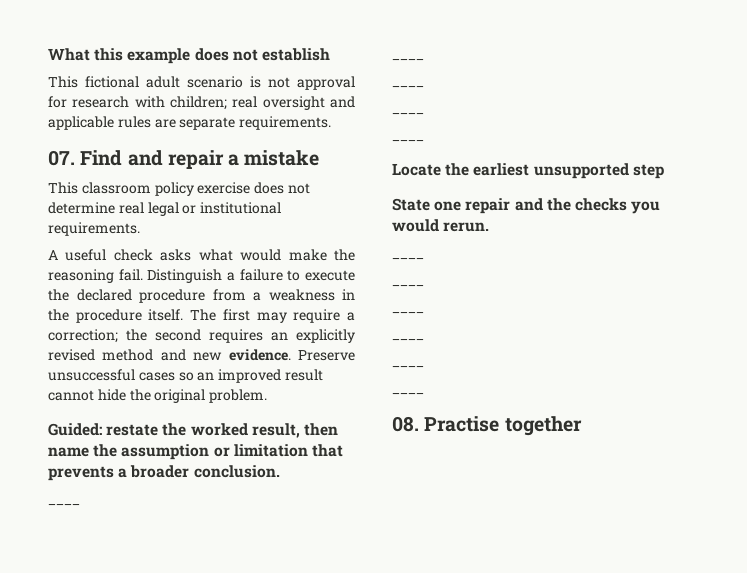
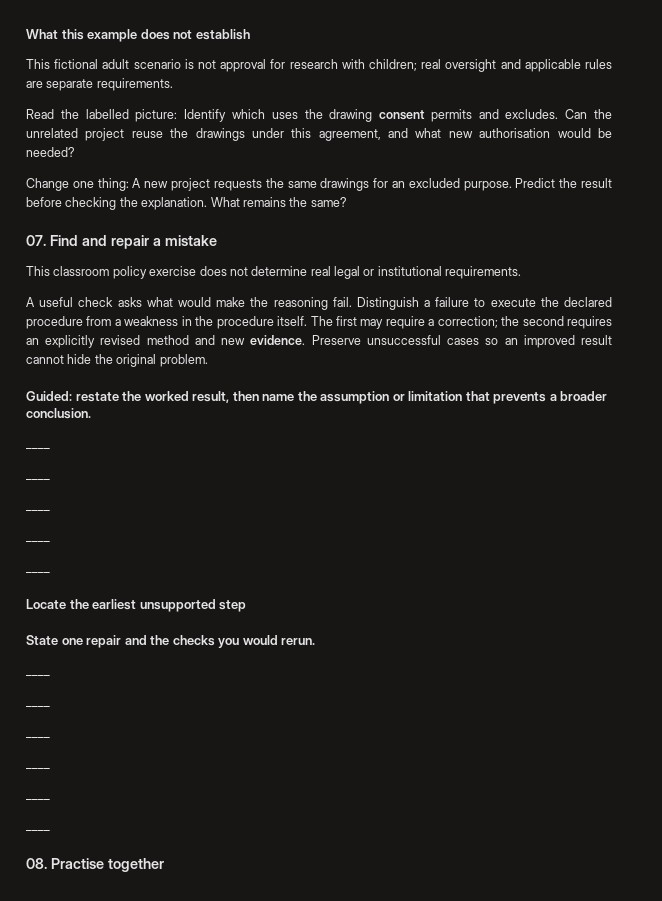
(332, 123) none -> [26,109,612,122] [26,128,612,141] [26,147,75,157] [26,178,612,191] [26,197,347,210] // Read the labelled picture: Identify which uses the drawing consent permits and excludes. Can the unrelated project reuse the drawings under this agreement, and what new authorisation would be needed? // Change one thing: A new project requests the same drawings for an excluded purpose. Predict the result before checking the explanation. What remains the same?

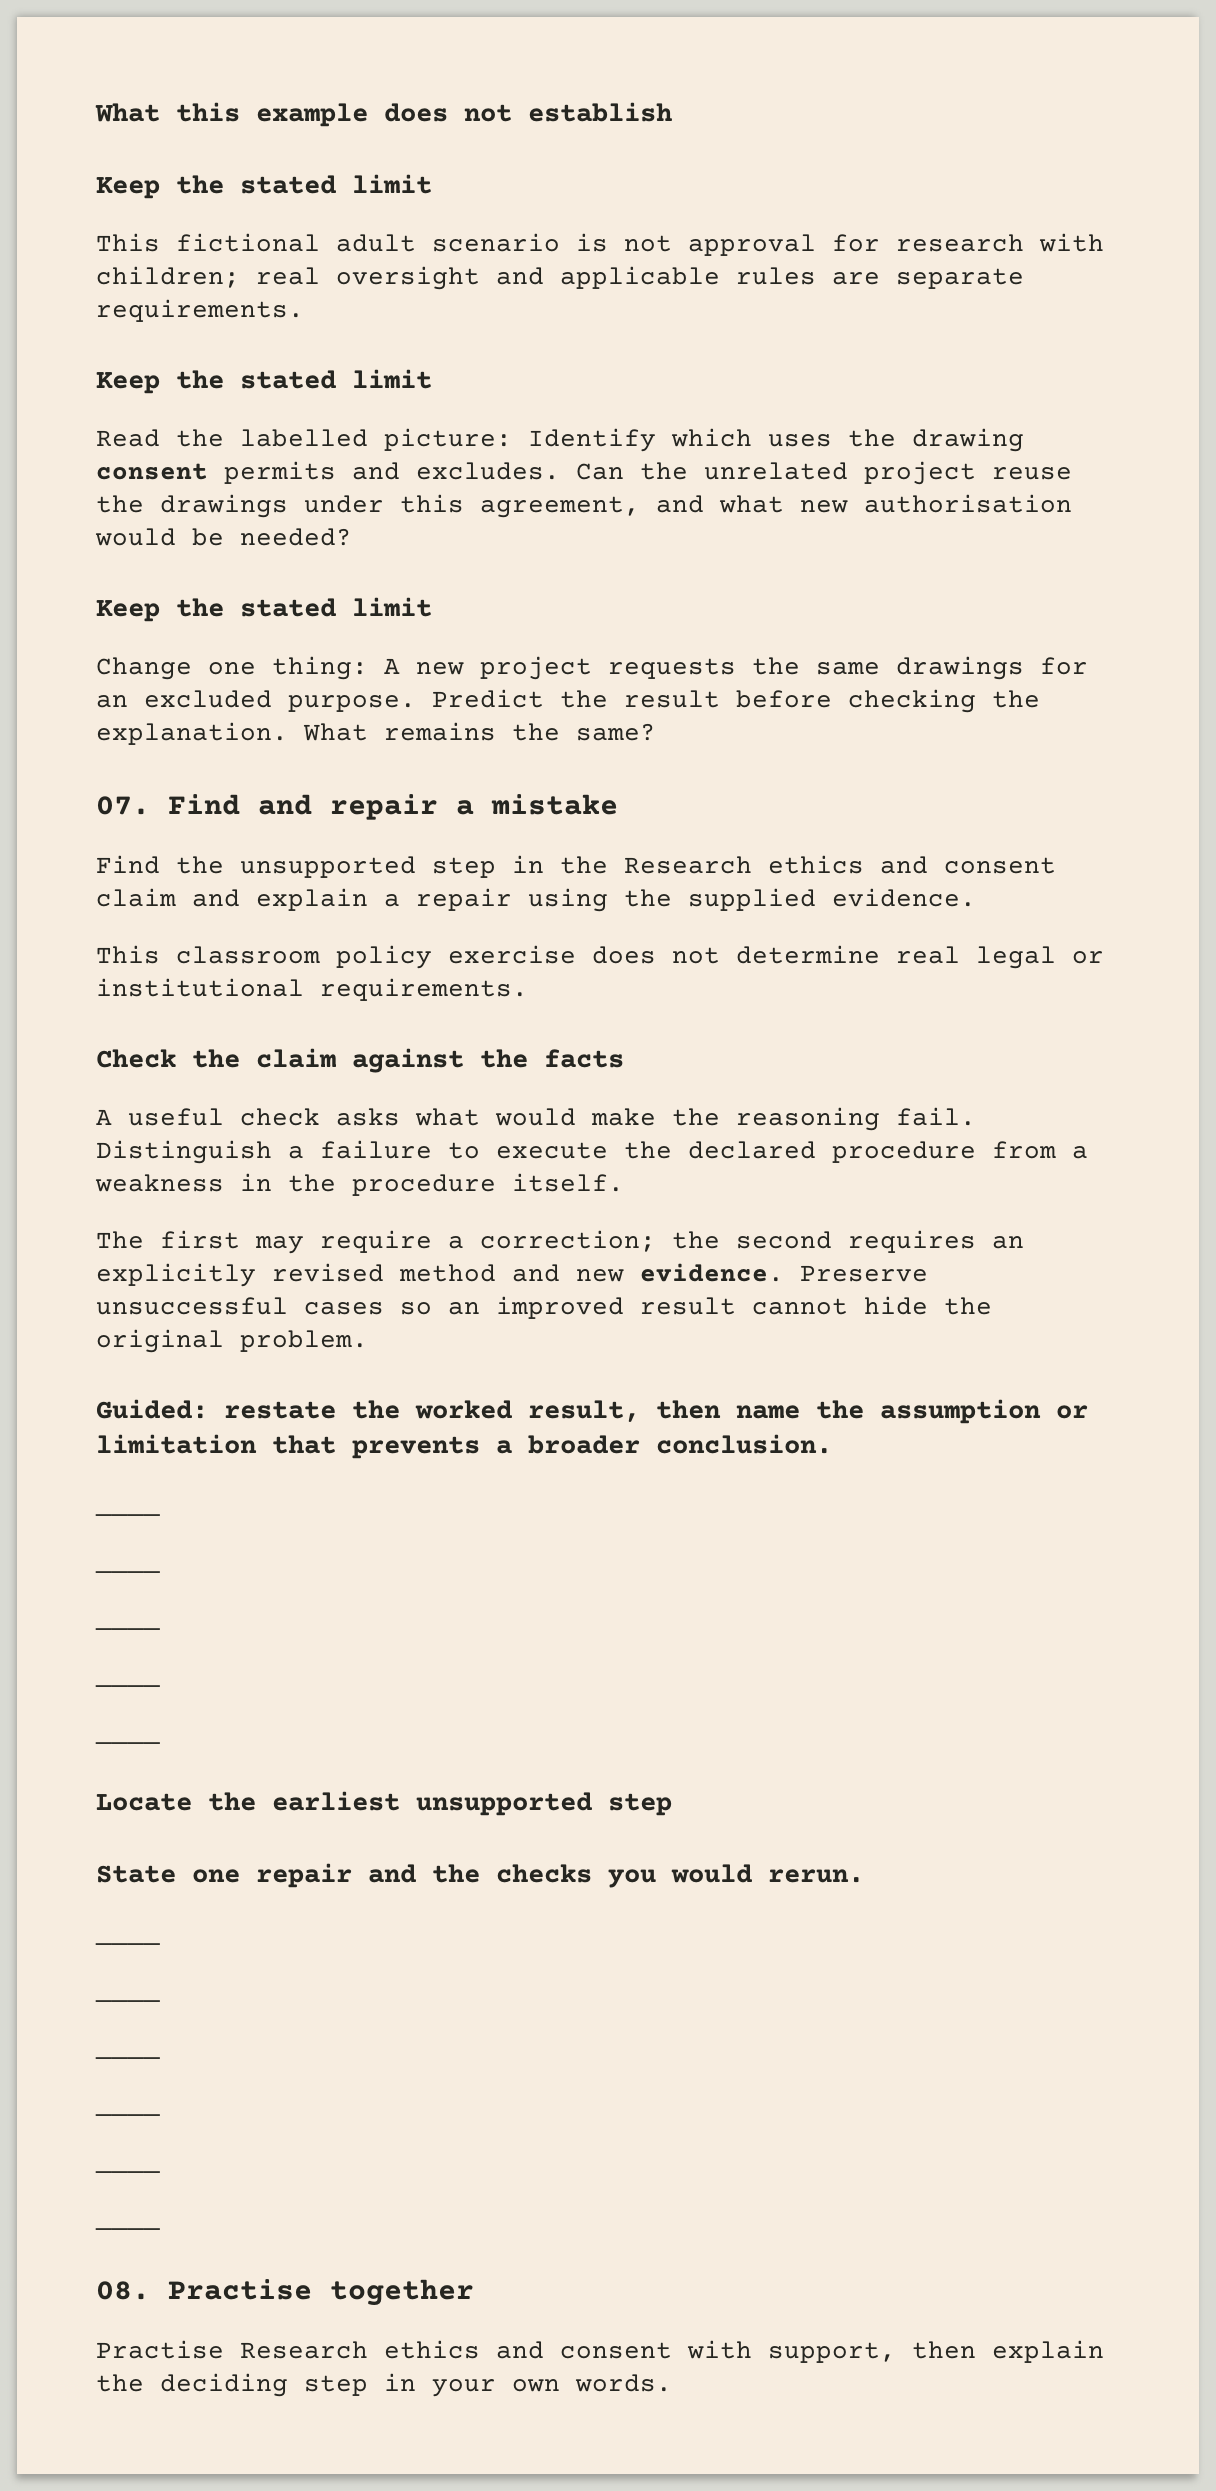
(250, 34) none -> [96,174,432,199] // Keep the stated limit
(173, 84) none -> [96,369,432,394] // Keep the stated limit
(75, 152) none -> [96,597,432,622] // Keep the stated limit
(217, 240) none -> [96,855,1056,878] [96,888,976,912] // Find the unsupported step in the Research ethics and consent claim and explain a repair using the supplied evidence.
(522, 272) none -> [96,1048,624,1073] // Check the claim against the facts
(308, 321) none -> (624, 1182) //
(164, 865) none -> [96,2340,1104,2363] [96,2373,672,2397] // Practise Research ethics and consent with support, then explain the deciding step in your own words.

